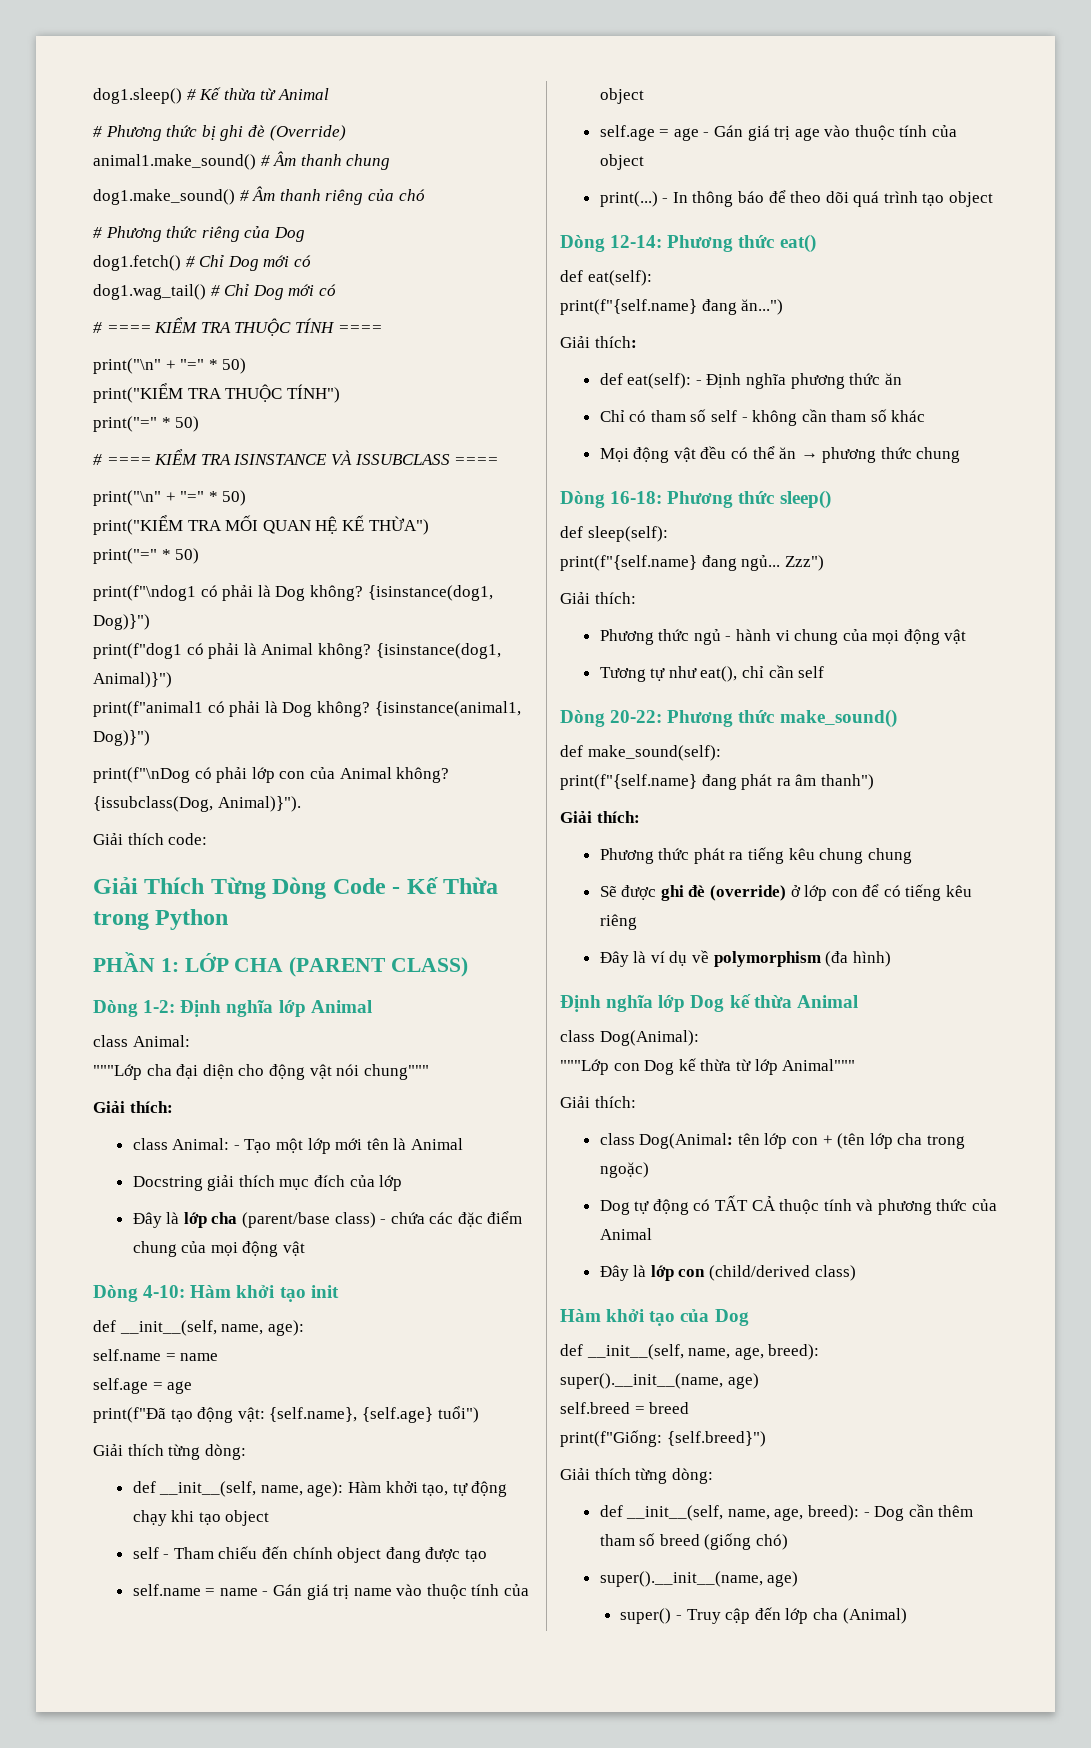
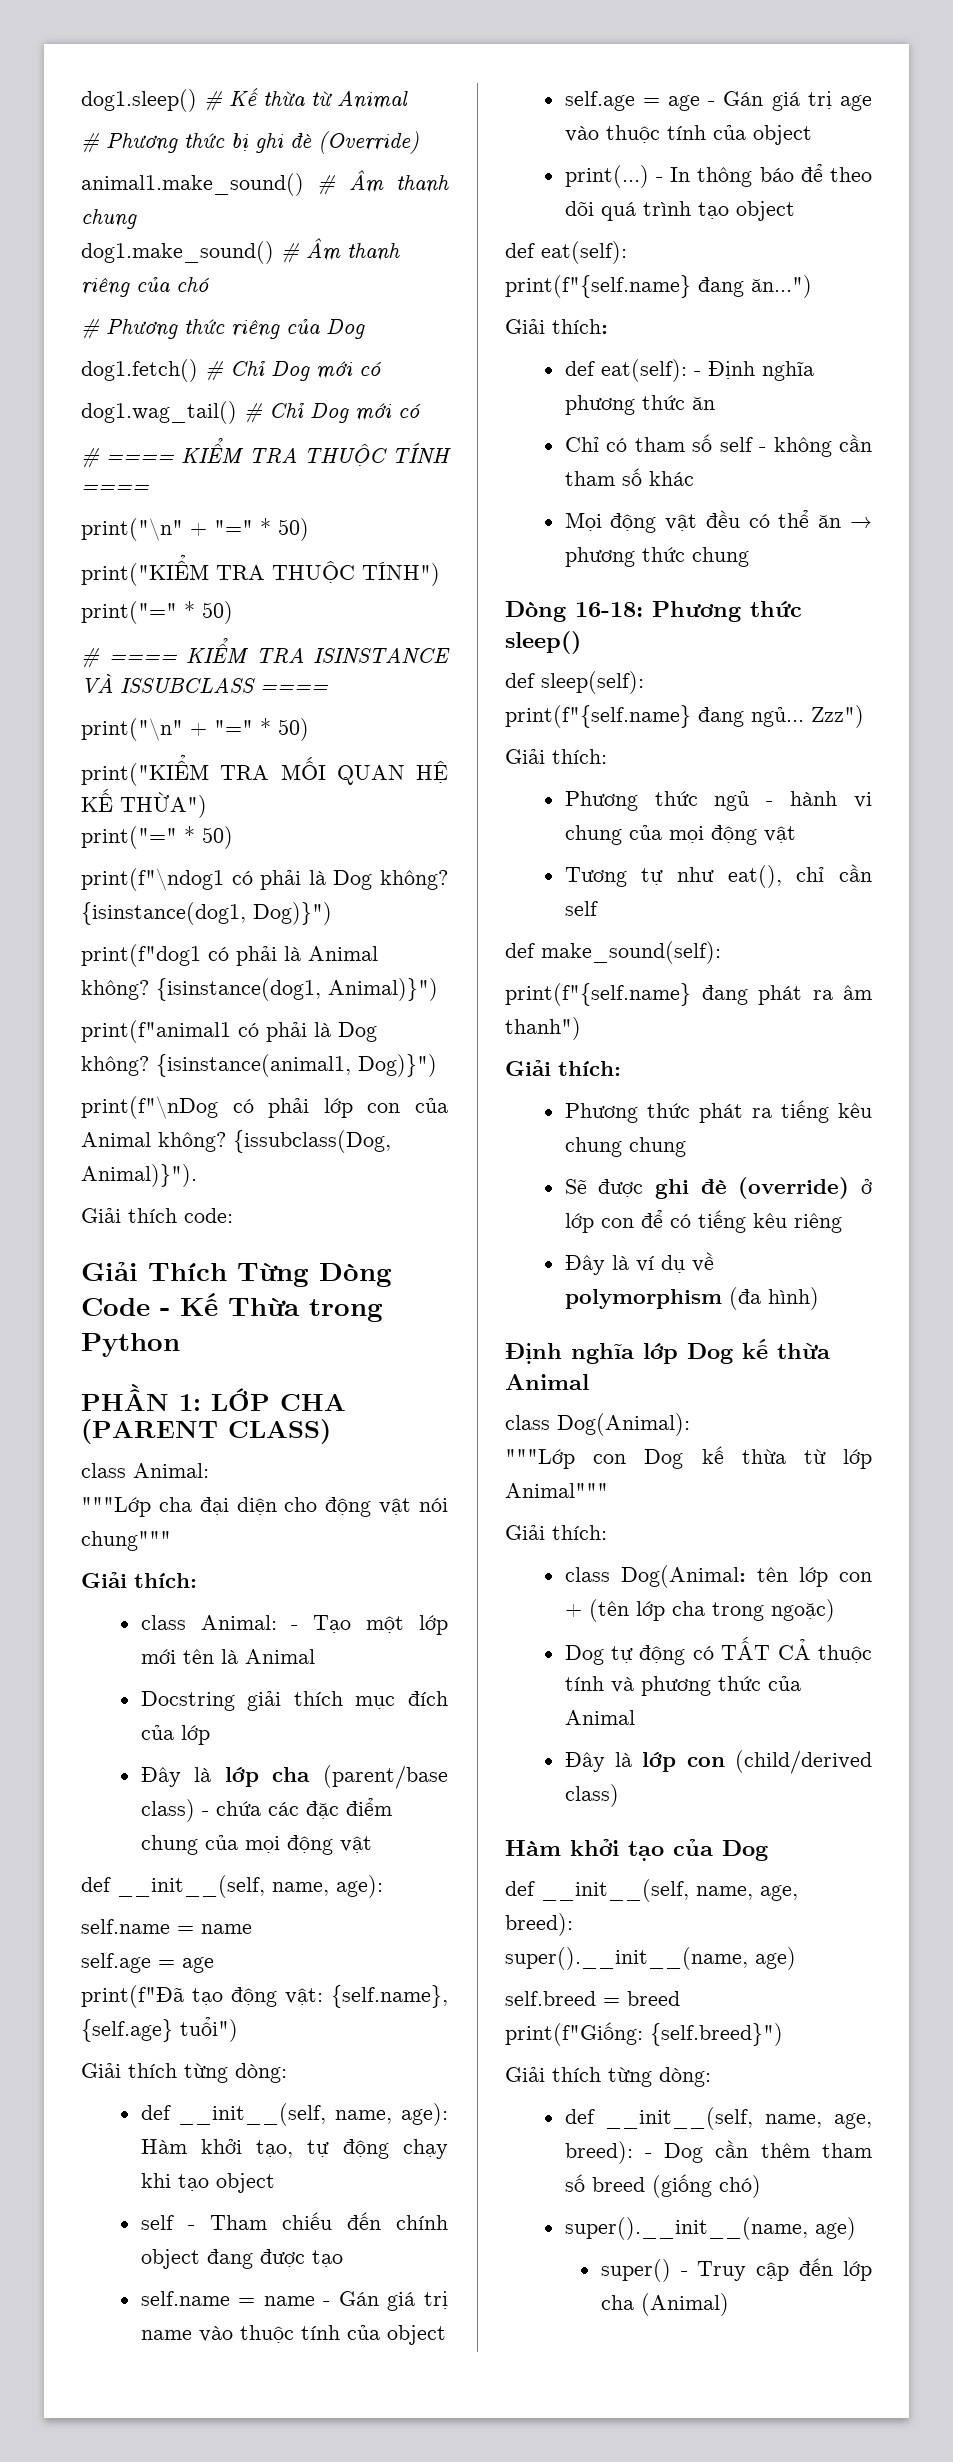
[93,1000,372,1017] // Dòng 1-2: Định nghĩa lớp Animal -> (331, 1431) none
[93,1285,339,1302] // Dòng 4-10: Hàm khởi tạo init -> (372, 1844) none
[560,234,816,253] // Dòng 12-14: Phương thức eat() -> (795, 211) none
[560,709,897,728] // Dòng 20-22: Phương thức make_sound() -> (598, 908) none

